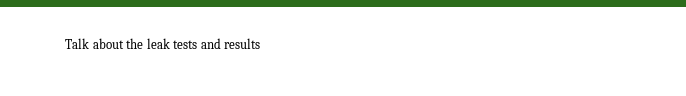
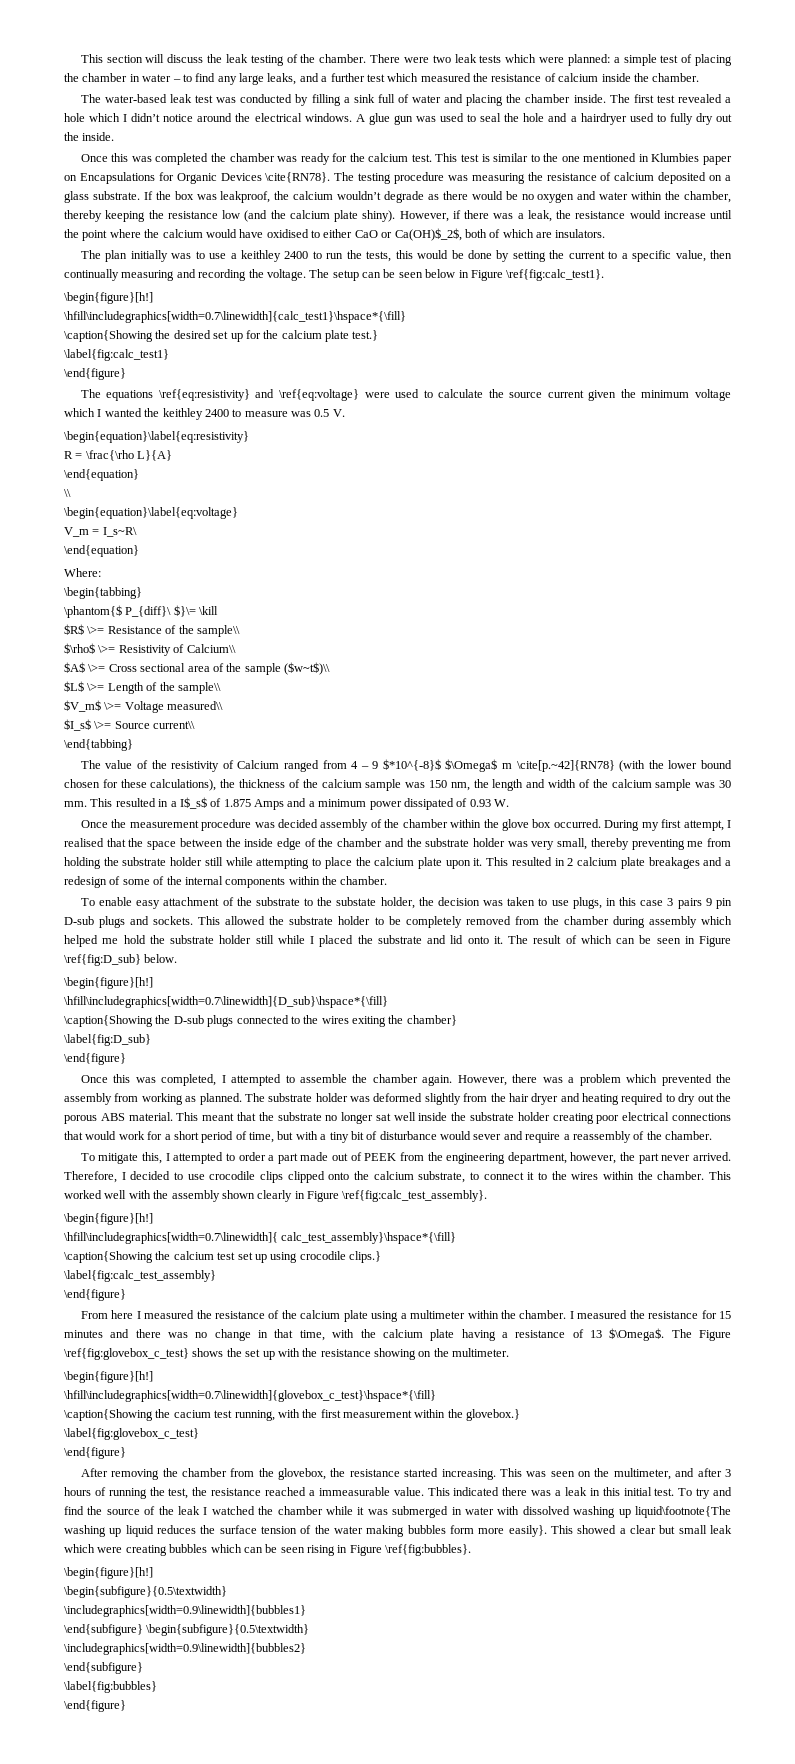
[65,38,261,49] Talk about the leak tests and results -> [80,54,732,66] [64,73,700,85] [80,94,731,106] [64,113,733,125] [64,132,115,141] [80,153,732,165] [64,172,731,184] [64,191,732,203] [64,210,732,222] [64,228,606,241] [80,250,732,262] [64,269,605,281] [64,292,153,304] [64,311,406,323] [64,330,379,342] [64,349,169,361] [64,368,126,380] [80,389,731,401] [64,408,345,420] [64,431,249,443] [64,450,173,461] [64,469,139,481] [64,489,71,497] [64,507,238,519] [64,527,137,537] [64,545,139,557] [64,568,101,577] [64,587,142,599] [64,605,219,618] [64,624,240,637] [64,643,236,656] [64,662,330,675] [64,681,221,694] [64,700,224,713] [64,719,196,731] [64,739,133,751] [80,759,732,772] [64,779,732,791] [64,797,509,810] [80,819,731,831] [64,838,731,850] [64,857,732,869] [64,876,388,888] [80,897,732,909] [64,916,732,928] [64,935,731,947] [64,954,178,966] [64,977,153,989] [64,996,388,1008] [64,1015,457,1027] [64,1034,151,1046] [64,1053,126,1065] [80,1074,732,1086] [64,1093,732,1105] [64,1112,731,1124] [64,1131,712,1143] [80,1152,732,1164] [64,1171,731,1183] [64,1190,488,1202] [64,1213,153,1225] [64,1232,457,1244] [64,1251,381,1263] [64,1270,216,1282] [64,1289,126,1301] [80,1310,732,1322] [64,1328,732,1341] [64,1348,510,1360] [64,1371,153,1383] [64,1390,436,1402] [64,1409,521,1421] [64,1428,199,1440] [64,1447,126,1459] [80,1468,731,1480] [64,1487,732,1499] [64,1506,731,1518] [64,1525,733,1537] [64,1544,472,1556] [64,1567,153,1579] [64,1586,227,1598] [64,1605,306,1617] [64,1624,310,1636] [64,1643,306,1655] [64,1662,143,1674] [64,1681,157,1693] [64,1700,126,1712] This section will discuss the leak testing of the chamber. There were two leak tests which were planned: a simple test of placing the chamber in water – to find any large leaks, and a further test which measured the resistance of calcium inside the chamber. // The water-based leak test was conducted by filling a sink full of water and placing the chamber inside. The first test revealed a hole which I didn’t notice around the electrical windows. A glue gun was used to seal the hole and a hairdryer used to fully dry out the inside. // Once this was completed the chamber was ready for the calcium test. This test is similar to the one mentioned in Klumbies paper on Encapsulations for Organic Devices \cite{RN78}. The testing procedure was measuring the resistance of calcium deposited on a glass substrate. If the box was leakproof, the calcium wouldn’t degrade as there would be no oxygen and water within the chamber, thereby keeping the resistance low (and the calcium plate shiny). However, if there was a leak, the resistance would increase until the point where the calcium would have oxidised to either CaO or Ca(OH)$_2$, both of which are insulators. // The plan initially was to use a keithley 2400 to run the tests, this would be done by setting the current to a specific value, then continually measuring and recording the voltage. The setup can be seen below in Figure \ref{fig:calc_test1}. // \begin{figure}[h!] // \hfill\includegraphics[width=0.7\linewidth]{calc_test1}\hspace*{\fill} // \caption{Showing the desired set up for the calcium plate test.} // \label{fig:calc_test1} // \end{figure} // The equations \ref{eq:resistivity} and \ref{eq:voltage} were used to calculate the source current given the minimum voltage which I wanted the keithley 2400 to measure was 0.5 V. // \begin{equation}\label{eq:resistivity} // R = \frac{\rho L}{A} // \end{equation} // \\ // \begin{equation}\label{eq:voltage} // V_m = I_s~R\ // \end{equation} // Where: // \begin{tabbing} // \phantom{$ P_{diff}\ $}\= \kill // $R$ \>= Resistance of the sample\\ // $\rho$ \>= Resistivity of Calcium\\ // $A$ \>= Cross sectional area of the sample ($w~t$)\\ // $L$ \>= Length of the sample\\ // $V_m$ \>= Voltage measured\\ // $I_s$ \>= Source current\\ // \end{tabbing} // The value of the resistivity of Calcium ranged from 4 – 9 $*10^{-8}$ $\Omega$ m \cite[p.~42]{RN78} (with the lower bound chosen for these calculations), the thickness of the calcium sample was 150 nm, the length and width of the calcium sample was 30 mm. This resulted in a I$_s$ of 1.875 Amps and a minimum power dissipated of 0.93 W. // Once the measurement procedure was decided assembly of the chamber within the glove box occurred. During my first attempt, I realised that the space between the inside edge of the chamber and the substrate holder was very small, thereby preventing me from holding the substrate holder still while attempting to place the calcium plate upon it. This resulted in 2 calcium plate breakages and a redesign of some of the internal components within the chamber. // To enable easy attachment of the substrate to the substate holder, the decision was taken to use plugs, in this case 3 pairs 9 pin D-sub plugs and sockets. This allowed the substrate holder to be completely removed from the chamber during assembly which helped me hold the substrate holder still while I placed the substrate and lid onto it. The result of which can be seen in Figure \ref{fig:D_sub} below. // \begin{figure}[h!] // \hfill\includegraphics[width=0.7\linewidth]{D_sub}\hspace*{\fill} // \caption{Showing the D-sub plugs connected to the wires exiting the chamber} // \label{fig:D_sub} // \end{figure} // Once this was completed, I attempted to assemble the chamber again. However, there was a problem which prevented the assembly from working as planned. The substrate holder was deformed slightly from the hair dryer and heating required to dry out the porous ABS material. This meant that the substrate no longer sat well inside the substrate holder creating poor electrical connections that would work for a short period of time, but with a tiny bit of disturbance would sever and require a reassembly of the chamber. // To mitigate this, I attempted to order a part made out of PEEK from the engineering department, however, the part never arrived. Therefore, I decided to use crocodile clips clipped onto the calcium substrate, to connect it to the wires within the chamber. This worked well with the assembly shown clearly in Figure \ref{fig:calc_test_assembly}. // \begin{figure}[h!] // \hfill\includegraphics[width=0.7\linewidth]{ calc_test_assembly}\hspace*{\fill} // \caption{Showing the calcium test set up using crocodile clips.} // \label{fig:calc_test_assembly} // \end{figure} // From here I measured the resistance of the calcium plate using a multimeter within the chamber. I measured the resistance for 15 minutes and there was no change in that time, with the calcium plate having a resistance of 13 $\Omega$. The Figure \ref{fig:glovebox_c_test} shows the set up with the resistance showing on the multimeter. // \begin{figure}[h!] // \hfill\includegraphics[width=0.7\linewidth]{glovebox_c_test}\hspace*{\fill} // \caption{Showing the cacium test running, with the first measurement within the glovebox.} // \label{fig:glovebox_c_test} // \end{figure} // After removing the chamber from the glovebox, the resistance started increasing. This was seen on the multimeter, and after 3 hours of running the test, the resistance reached a immeasurable value. This indicated there was a leak in this initial test. To try and find the source of the leak I watched the chamber while it was submerged in water with dissolved washing up liquid\footnote{The washing up liquid reduces the surface tension of the water making bubbles form more easily}. This showed a clear but small leak which were creating bubbles which can be seen rising in Figure \ref{fig:bubbles}. // \begin{figure}[h!] // \begin{subfigure}{0.5\textwidth} // \includegraphics[width=0.9\linewidth]{bubbles1} // \end{subfigure} \begin{subfigure}{0.5\textwidth} // \includegraphics[width=0.9\linewidth]{bubbles2} // \end{subfigure} // \label{fig:bubbles} // \end{figure}

